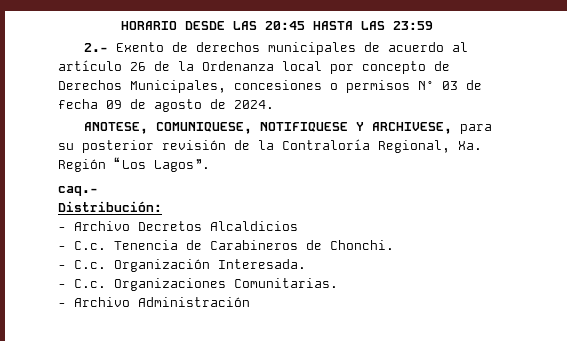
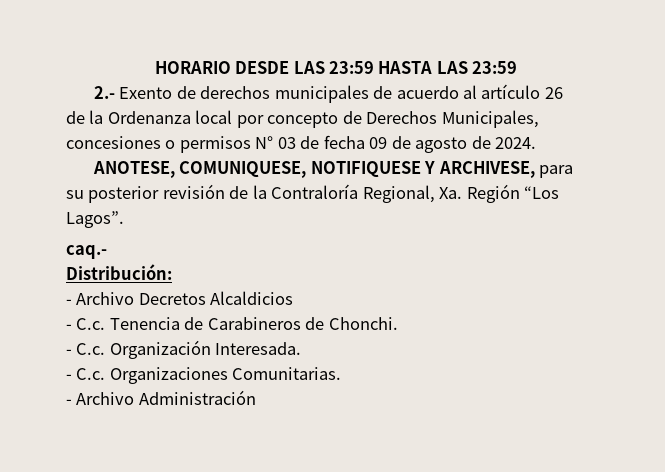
[264,21,305,30] 20:45 -> [328,61,374,74] 23:59

